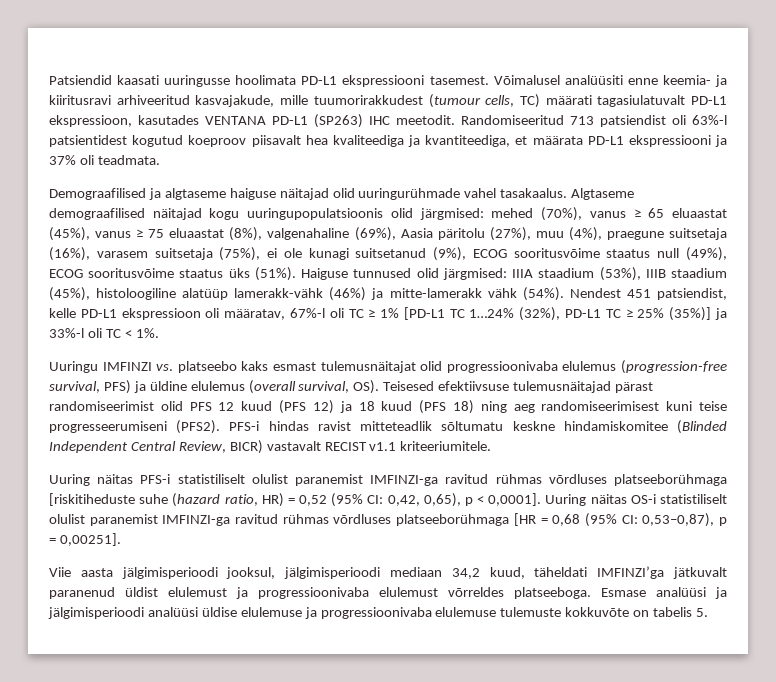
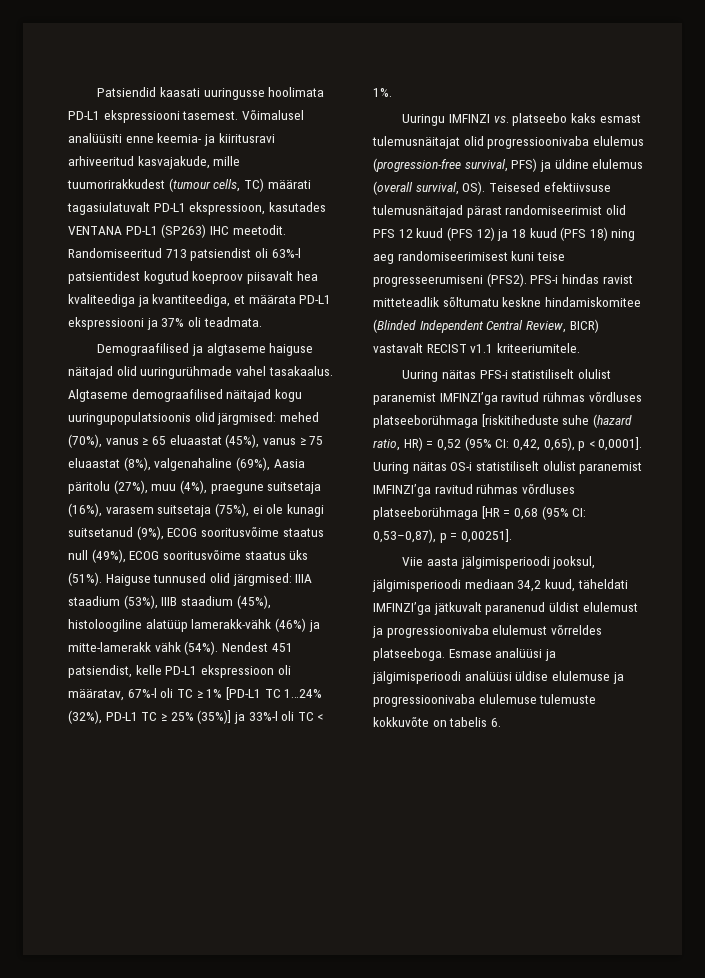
[370,475,439,486] IMFINZI-ga -> [439,392,498,405] IMFINZI’ga
[162,515,231,526] IMFINZI-ga -> [373,484,431,497] IMFINZI’ga
[696,608,709,617] 5. -> [490,718,501,727] 6.

